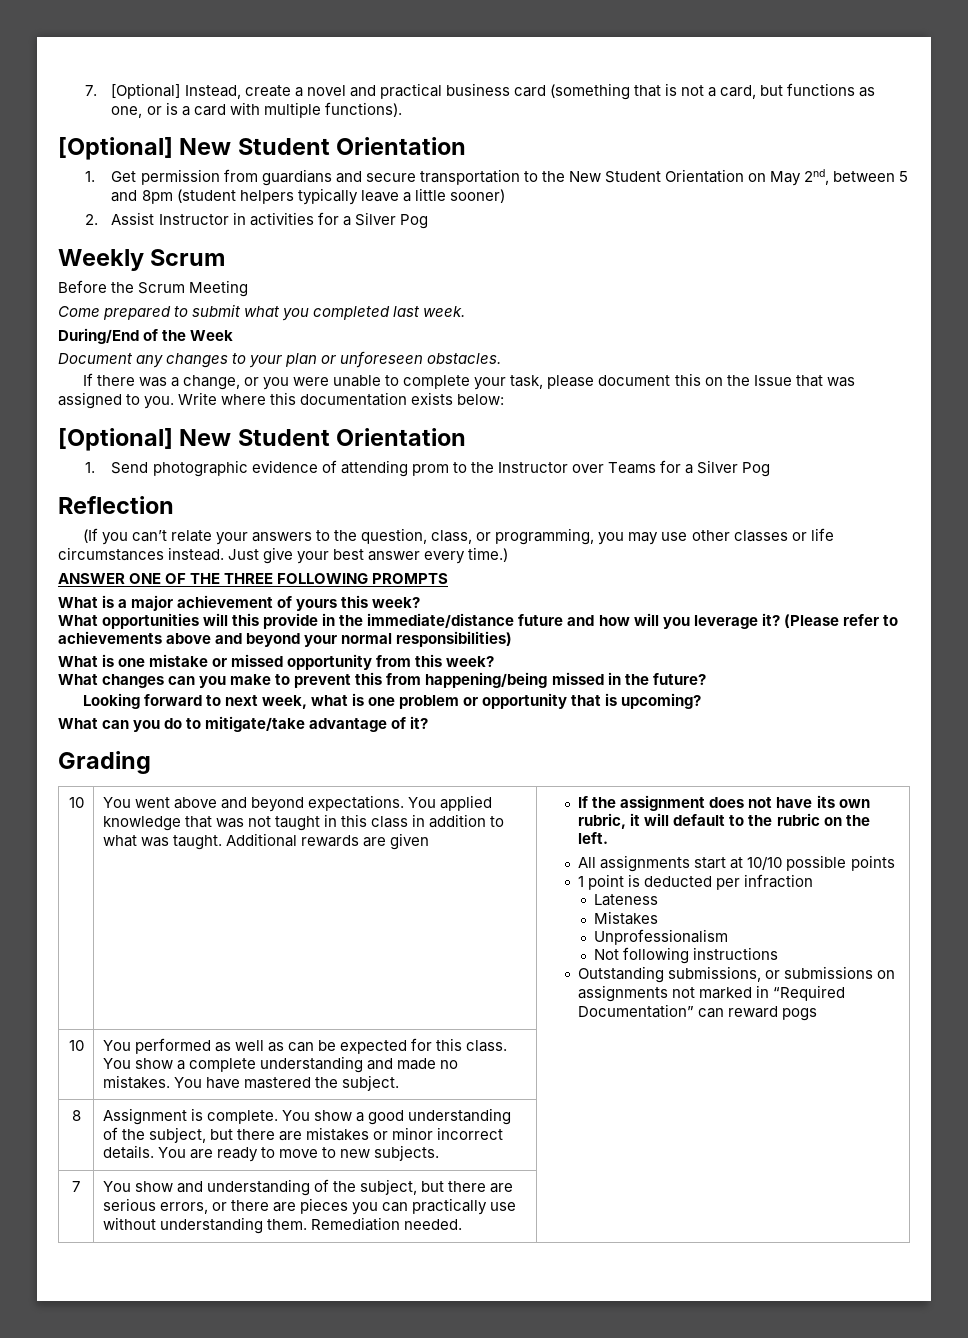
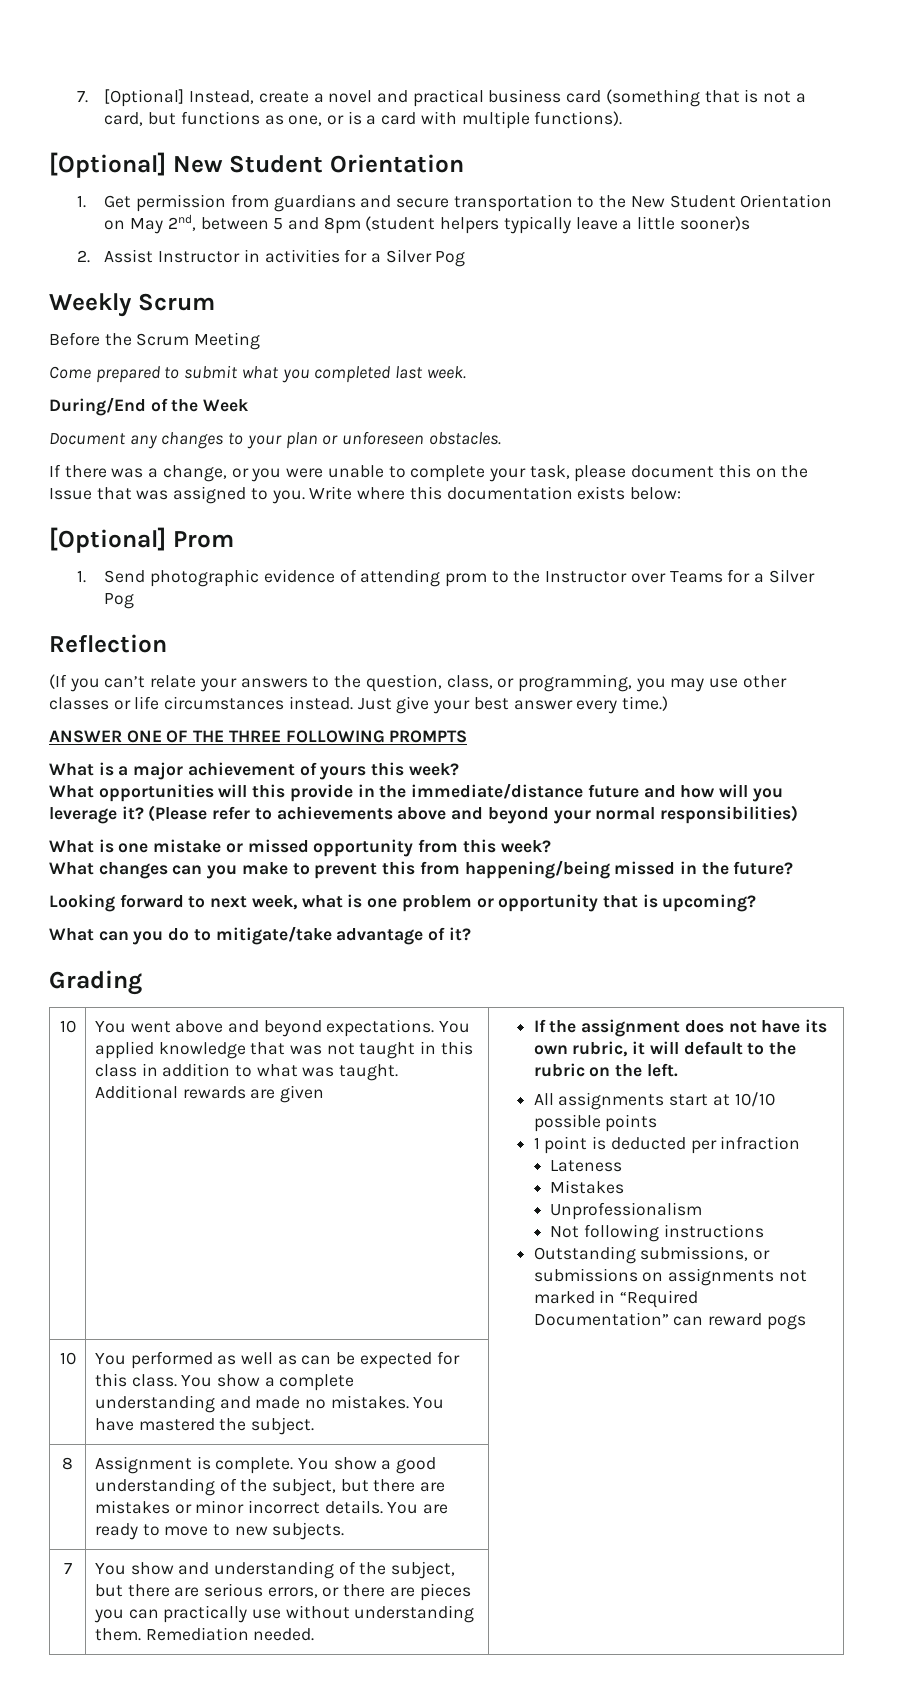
[449,189,505,203] sooner) -> [679,216,750,231] sooner)s
[179,428,467,446] New Student Orientation -> [172,531,234,548] Prom

